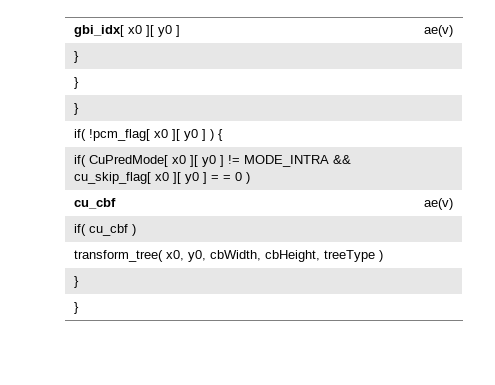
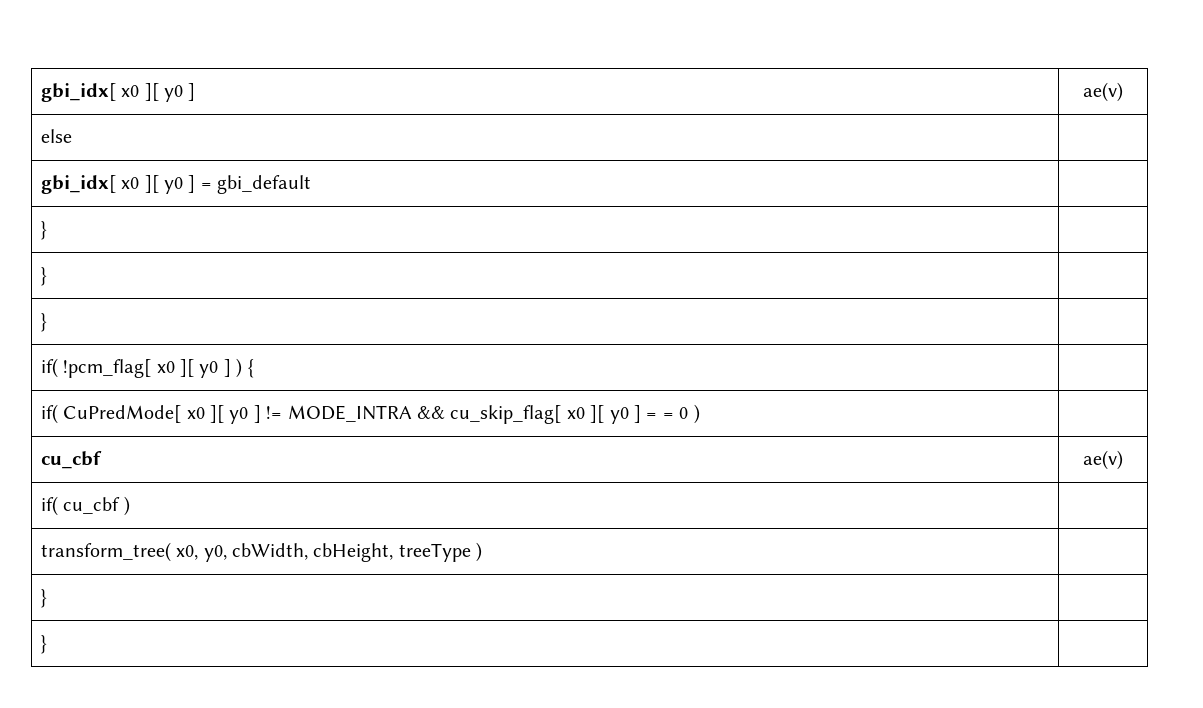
(453, 31) none -> [40,129,72,143] [40,175,312,194] // else | // gbi_idx[ x0 ][ y0 ] = gbi_default |

